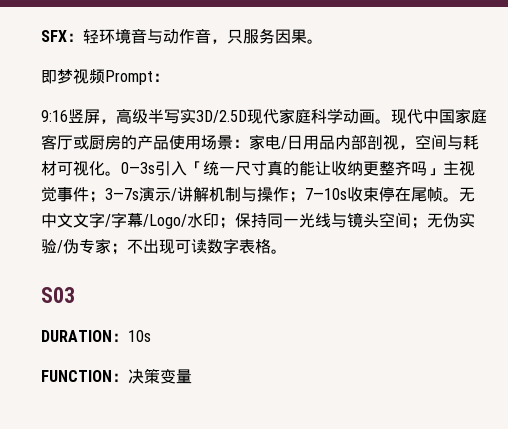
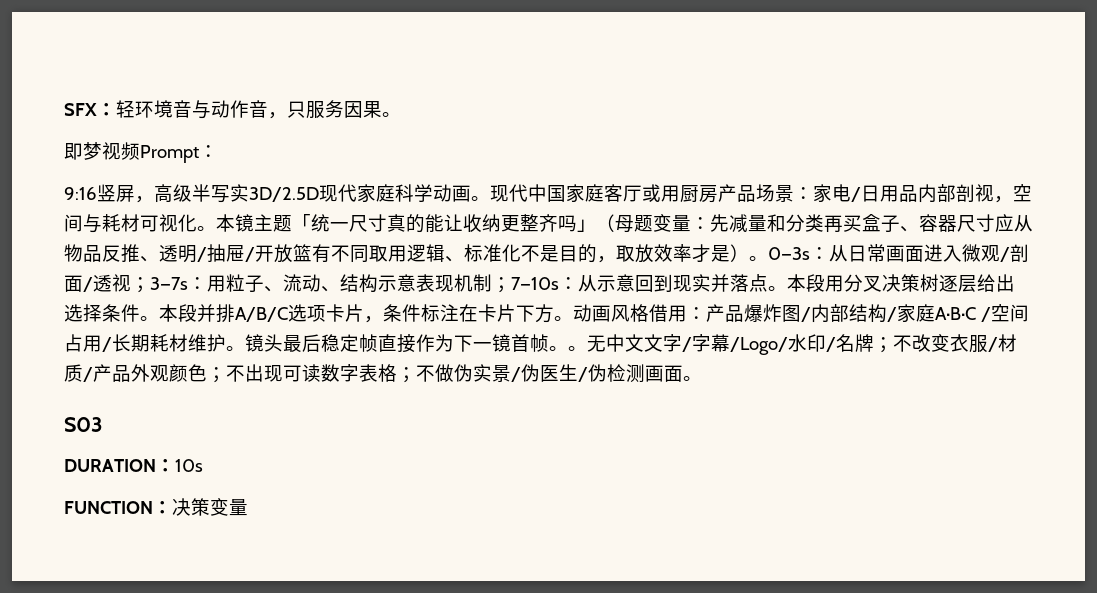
[89,135,201,150] 厨房的产品使用 -> [661,184,756,203] 用厨房产品
[121,161,187,176] 0—3s引入 -> [216,214,292,232] 本镜主题
[443,160,475,176] [41,186,443,203] 主视觉事件；3—7s演示/讲解机制与操作；7—10s收束停在尾帧 -> [596,214,1033,233] [64,244,1029,263] [64,274,1015,293] [64,304,1029,323] [64,334,568,353] （母题变量：先减量和分类再买盒子、容器尺寸应从物品反推、透明/抽屉/开放篮有不同取用逻辑、标准化不是目的，取放效率才是）。0—3s：从日常画面进入微观/剖面/透视；3—7s：用粒子、流动、结构示意表现机制；7—10s：从示意回到现实并落点。本段用分叉决策树逐层给出选择条件。本段并排A/B/C选项卡片，条件标注在卡片下方。动画风格借用：产品爆炸图/内部结构/家庭A·B·C /空间占用/长期耗材维护。镜头最后稳定帧直接作为下一镜首帧。
[219,212,475,229] [41,238,111,254] ；保持同一光线与镜头空间；无伪实验/伪专家 -> [826,334,1017,353] [64,364,207,382] /名牌；不改变衣服/材质/产品外观颜色
(271, 246) none -> [397,364,683,383] ；不做伪实景/伪医生/伪检测画面

